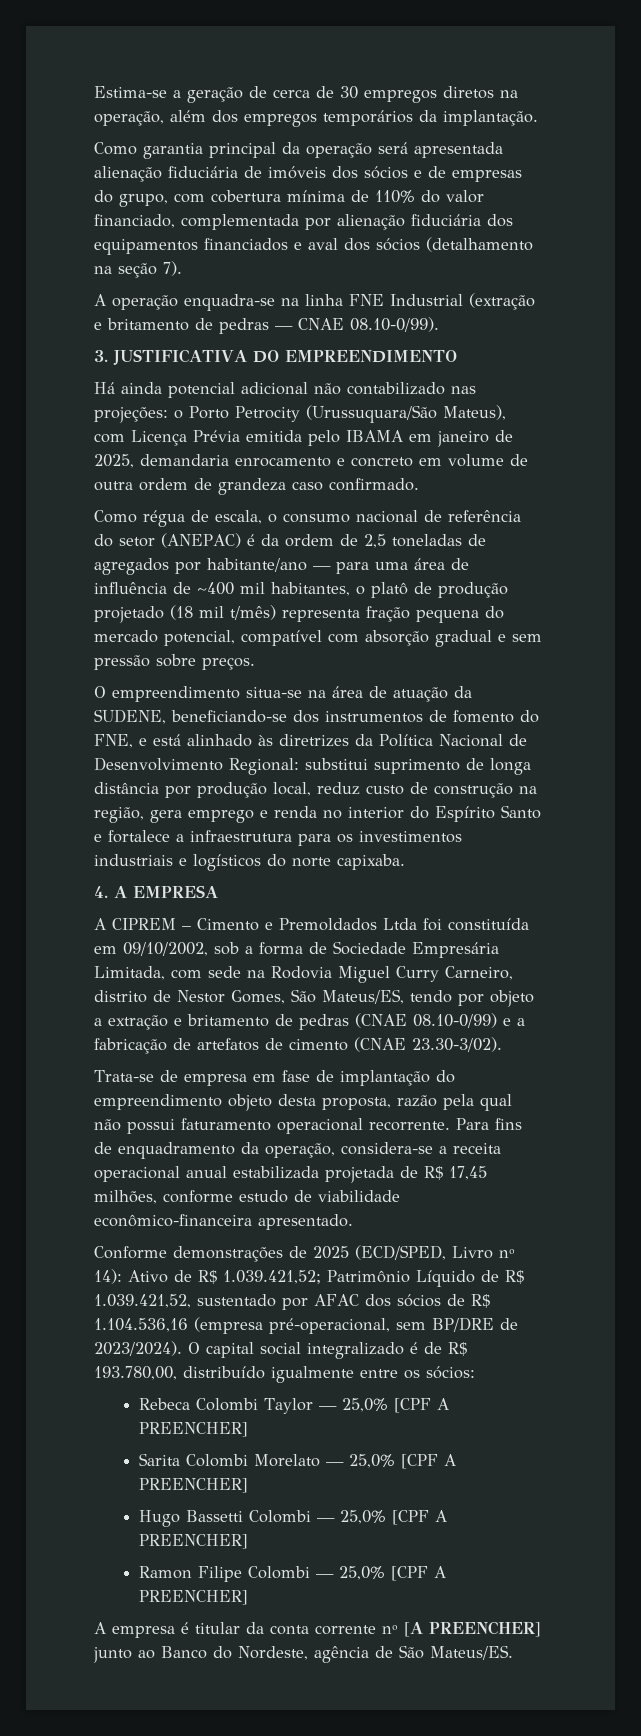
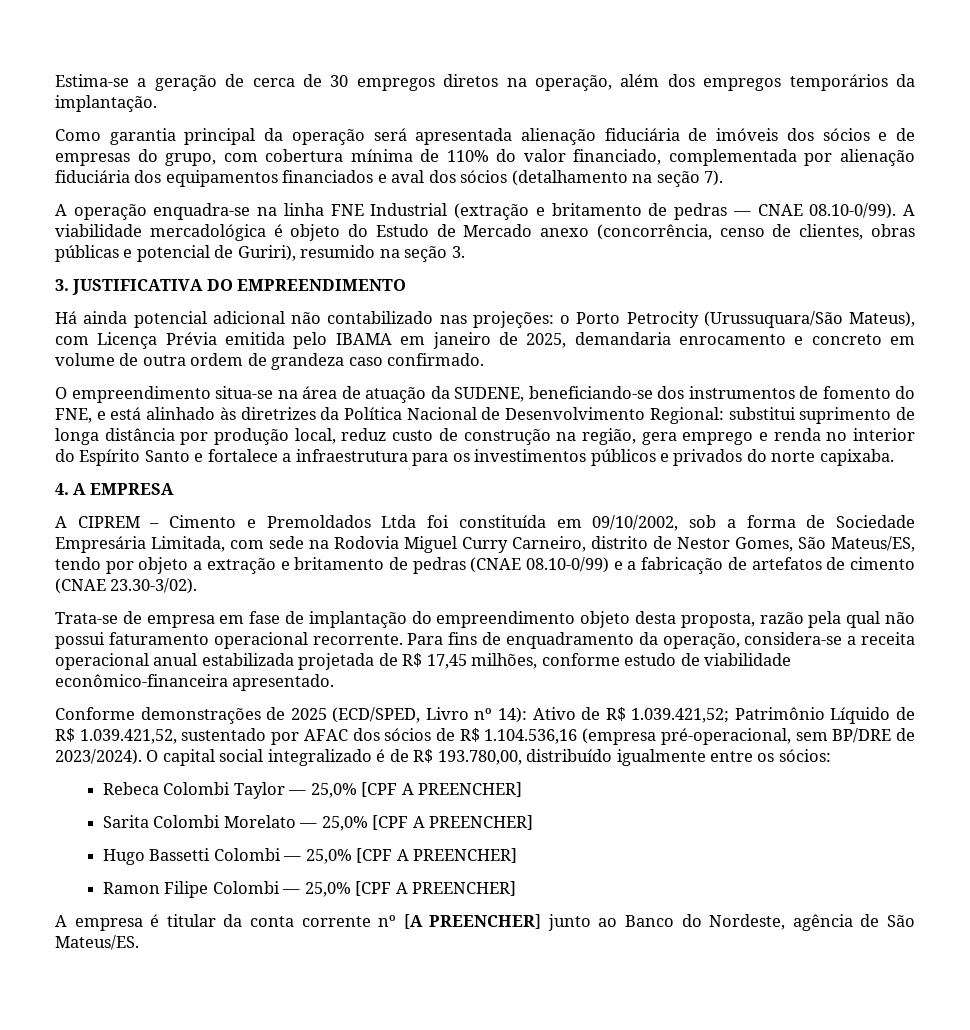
(439, 324) none -> [903,204,916,216] [55,224,915,241] [55,245,465,262] A viabilidade mercadológica é objeto do Estudo de Mercado anexo (concorrência, censo de clientes, obras públicas e potencial de Guriri), resumido na seção 3.
[94,510,521,527] [94,533,486,548] [94,558,469,575] [94,582,508,598] [94,605,504,623] [94,630,542,647] [94,654,255,670] // Como régua de escala, o consumo nacional de referência do setor (ANEPAC) é da ordem de 2,5 toneladas de agregados por habitante/ano — para uma área de influência de ~400 mil habitantes, o platô de produção projetado (18 mil t/mês) representa fração pequena do mercado potencial, compatível com absorção gradual e sem pressão sobre preços. -> (485, 359) none
[94,854,261,871] industriais e logísticos -> [590,449,743,466] públicos e privados

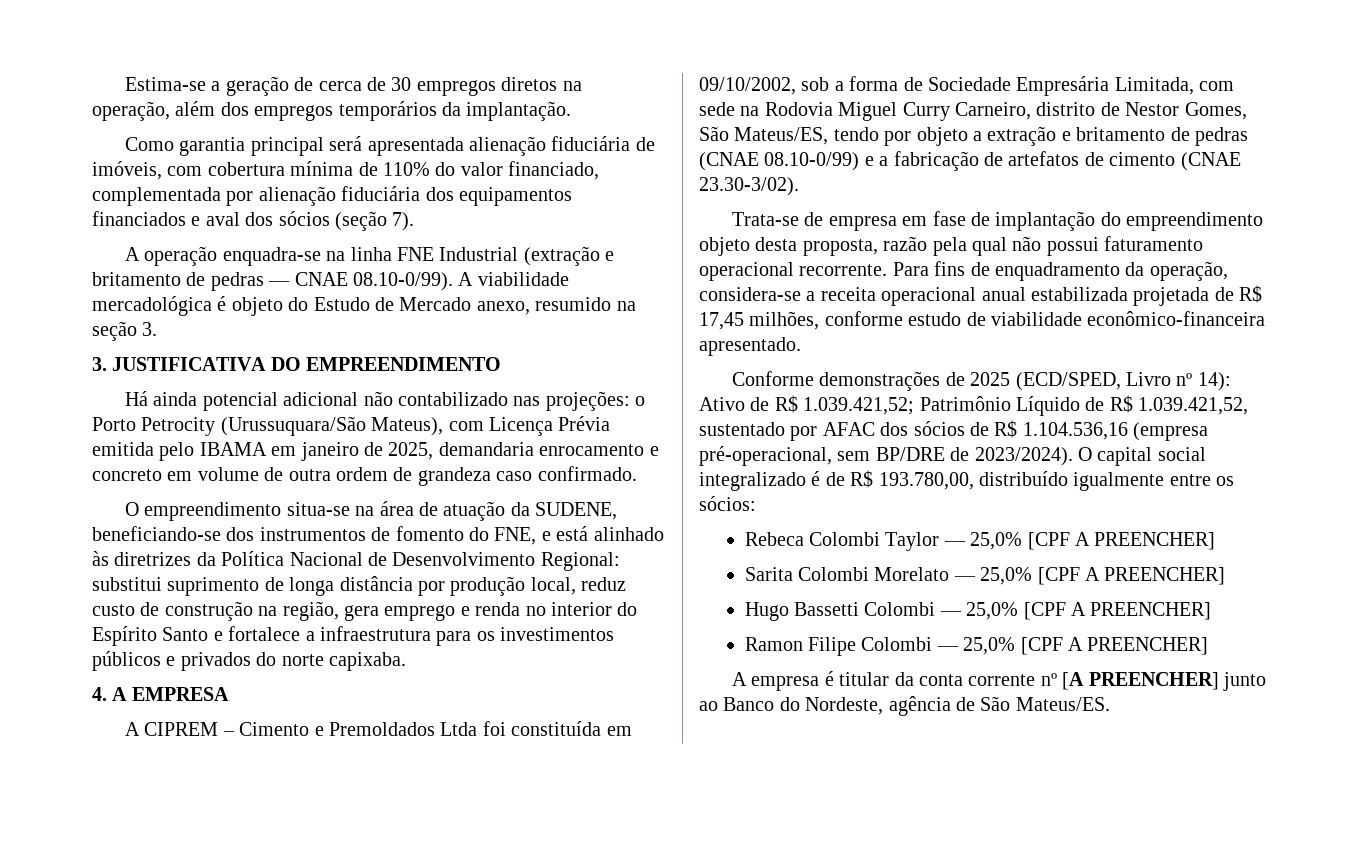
[264,128,365,145] da operação -> (324, 146) none
[716,128,915,141] [55,149,217,166] imóveis dos sócios e de empresas do grupo, -> [92,161,162,180] imóveis,
[511,170,700,187] (detalhamento na seção -> [335,211,387,231] (seção
[540,224,915,240] [55,245,296,262] anexo (concorrência, censo de clientes, obras públicas e potencial de Guriri), -> [476,301,530,315] anexo,

